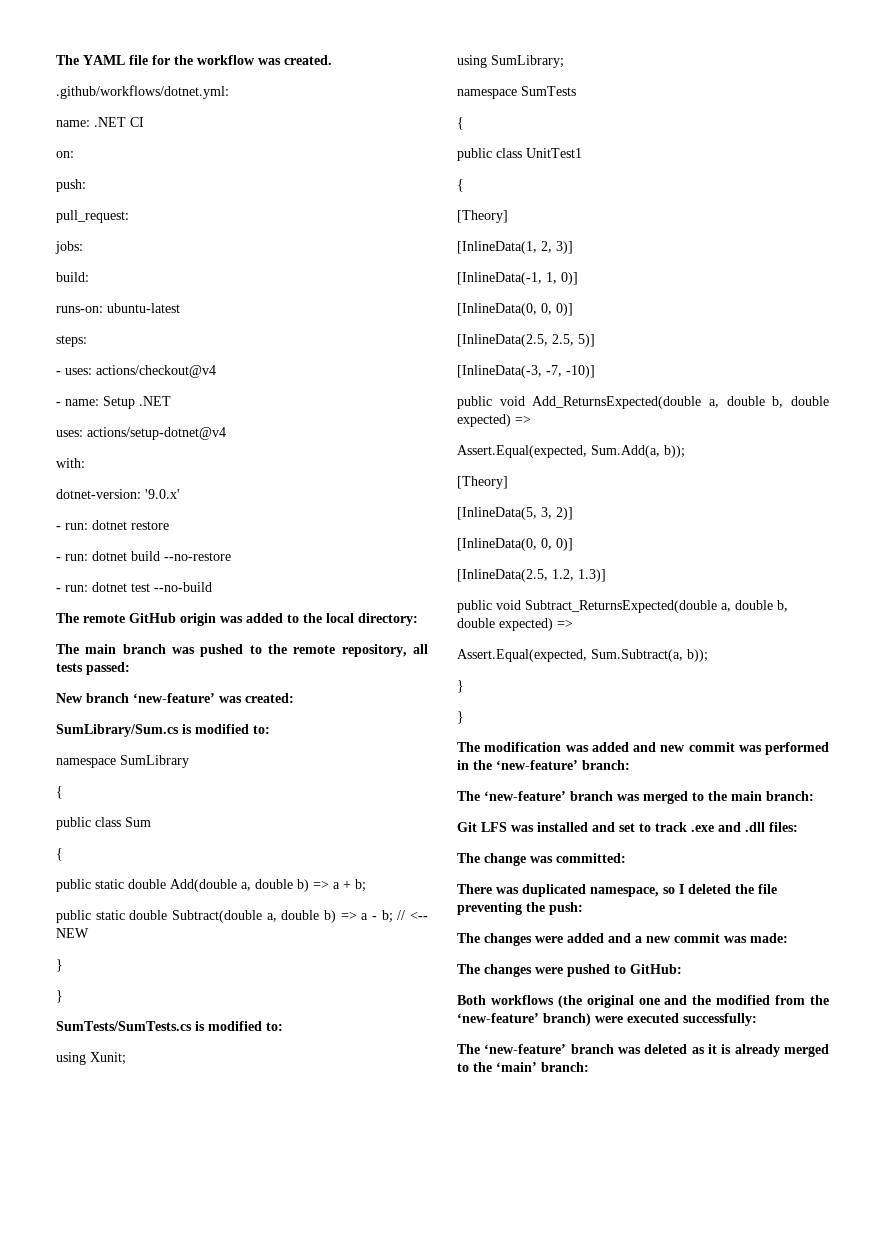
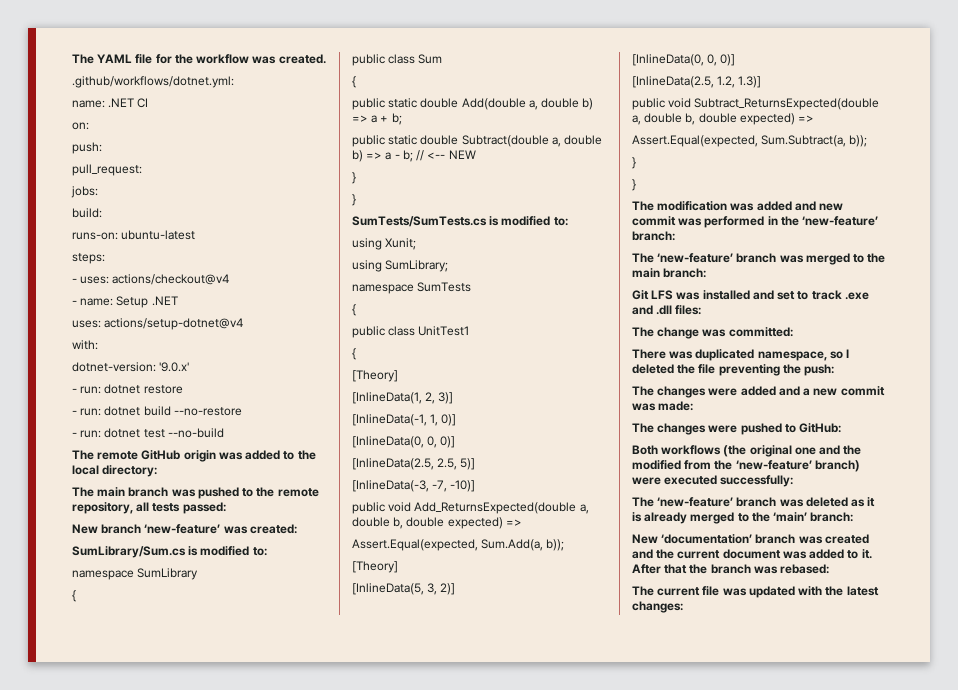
(589, 1067) none -> [632,534,869,544] [632,549,872,559] [632,564,830,574] [632,586,879,598] [632,601,683,613] // New ‘documentation’ branch was created and the current document was added to it. After that the branch was rebased: // The current file was updated with the latest changes:

